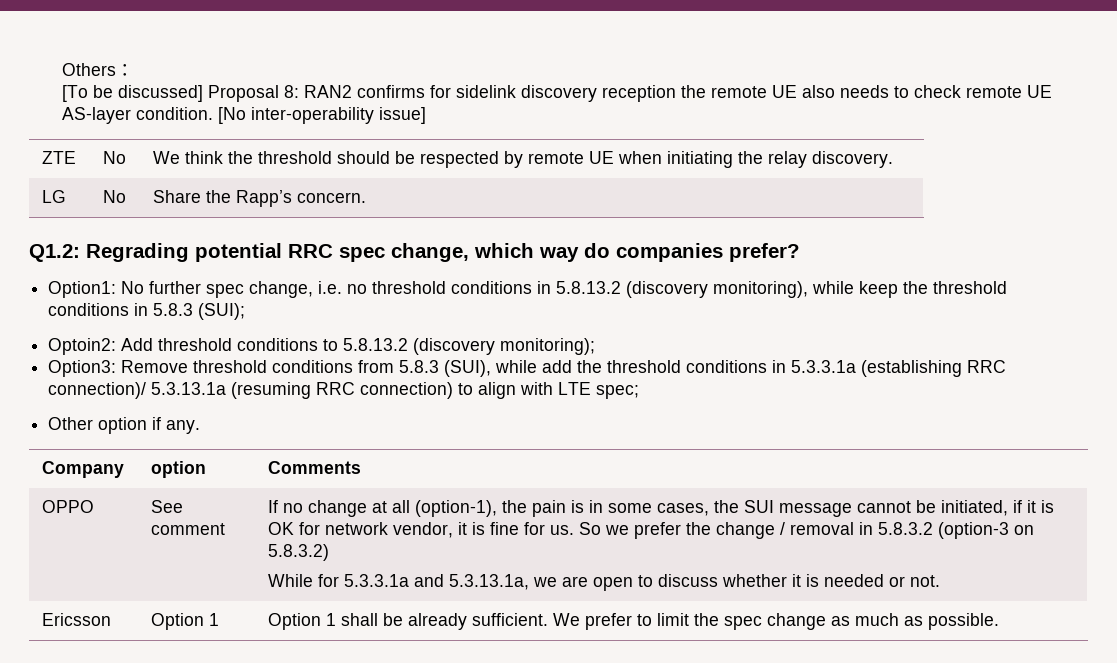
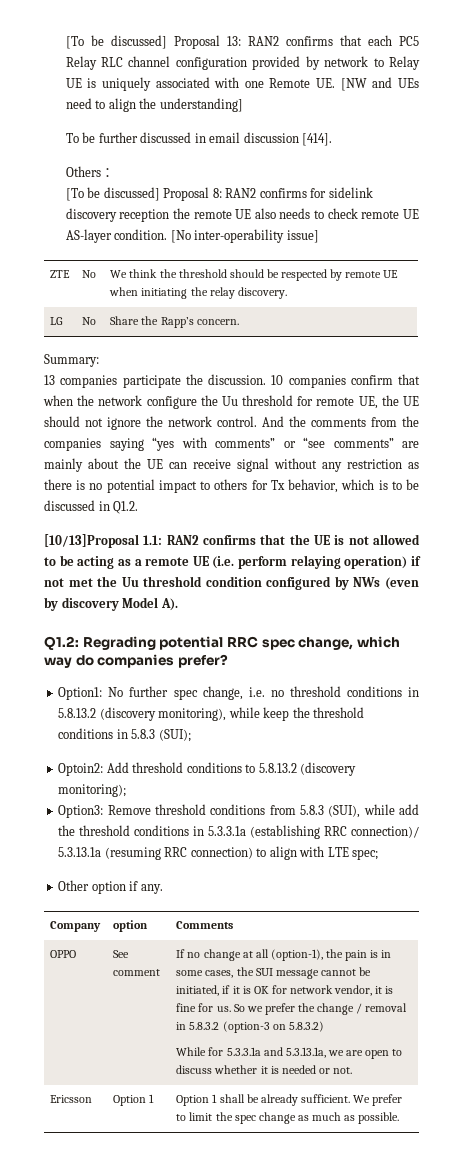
(61, 69) none -> [65,35,420,49] [65,56,421,70] [65,77,420,91] [65,98,243,112] [65,132,333,146] [To be discussed] Proposal 13: RAN2 confirms that each PC5 Relay RLC channel configuration provided by network to Relay UE is uniquely associated with one Remote UE. [NW and UEs need to align the understanding] // To be further discussed in email discussion [414]. //
(367, 197) none -> [44,354,99,367] [44,374,420,388] [43,395,420,409] [44,416,419,430] [44,437,419,451] [44,458,419,472] [44,479,419,493] [44,500,139,514] [44,534,420,548] [44,555,421,569] [44,576,419,590] [44,597,178,611] // Summary: // 13 companies participate the discussion. 10 companies confirm that when the network configure the Uu threshold for remote UE, the UE should not ignore the network control. And the comments from the companies saying “yes with comments” or “see comments” are mainly about the UE can receive signal without any restriction as there is no potential impact to others for Tx behavior, which is to be discussed in Q1.2. // [10/13]Proposal 1.1: RAN2 confirms that the UE is not allowed to be acting as a remote UE (i.e. perform relaying operation) if not met the Uu threshold condition configured by NWs (even by discovery Model A).

